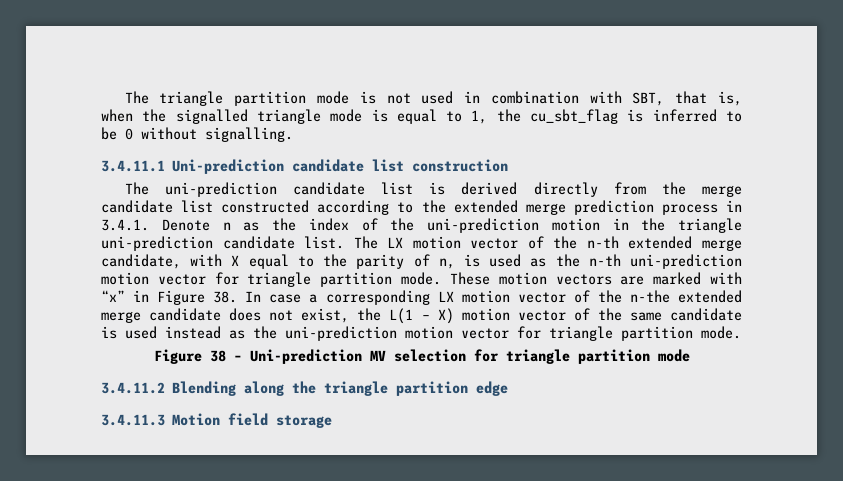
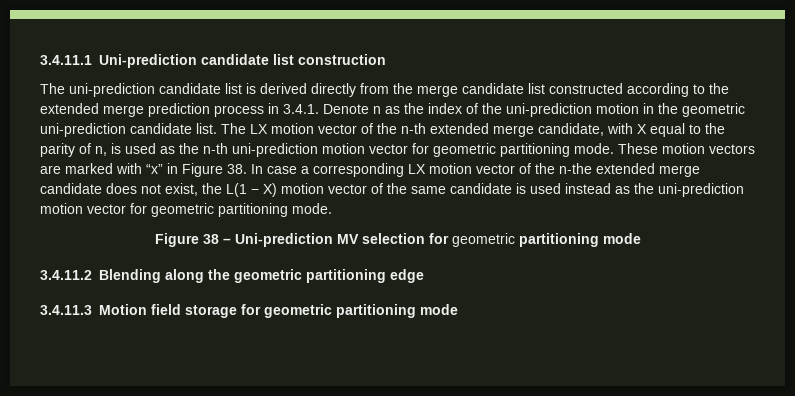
[124,91,742,106] [101,109,742,124] [101,127,293,142] The triangle partition mode is not used in combination with SBT, that is, when the signalled triangle mode is equal to 1, the cu_sbt_flag is inferred to be 0 without signalling. // -> (40, 60) none
[678,218,742,233] triangle -> [682,103,745,117] geometric
[247,272,393,287] triangle partition -> [433,143,570,157] geometric partitioning
[549,326,693,341] triangle partition -> [151,203,288,217] geometric partitioning
[505,349,650,364] triangle partition -> [451,233,599,247] geometric partitioning
[324,381,469,396] triangle partition -> [234,269,386,283] geometric partitioning
(333, 421) none -> [241,304,458,318] for geometric partitioning mode

